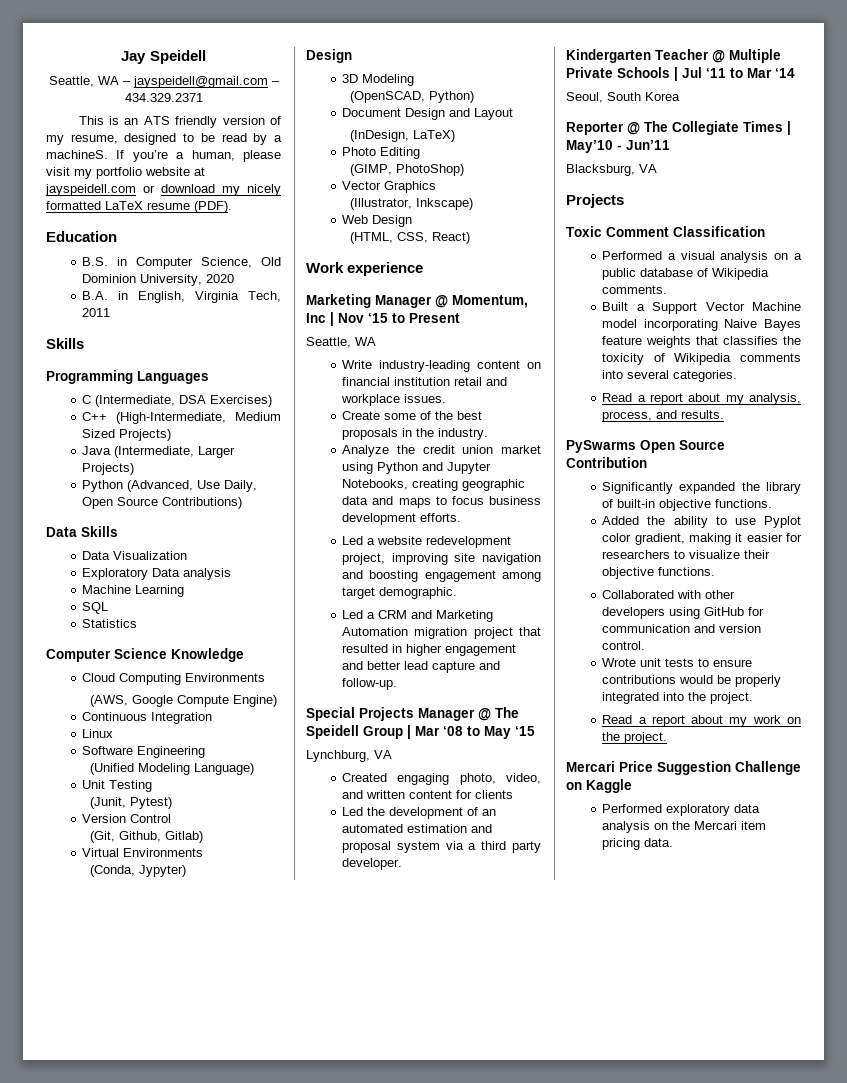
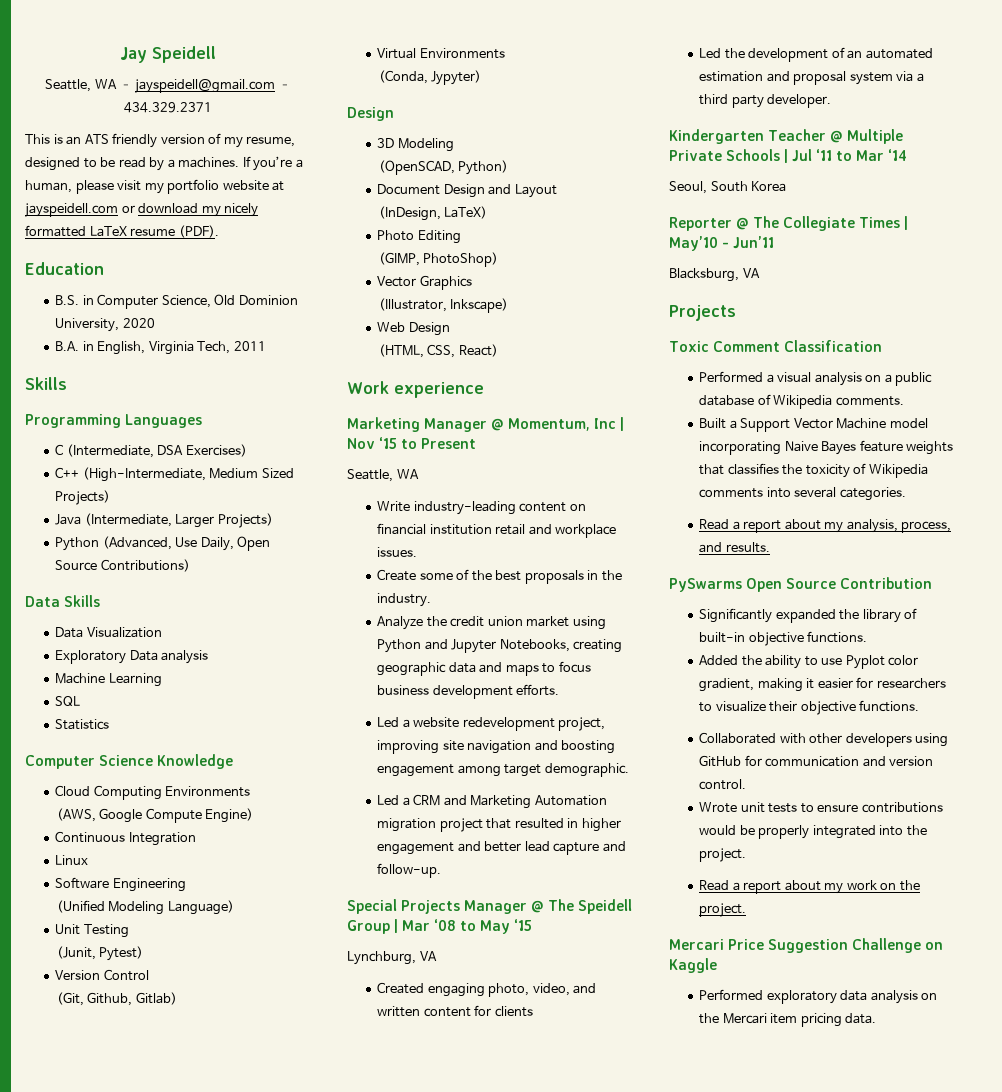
[46,150,108,159] machineS. -> [178,157,240,168] machines.

